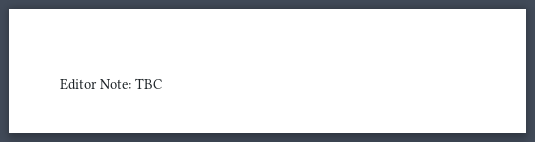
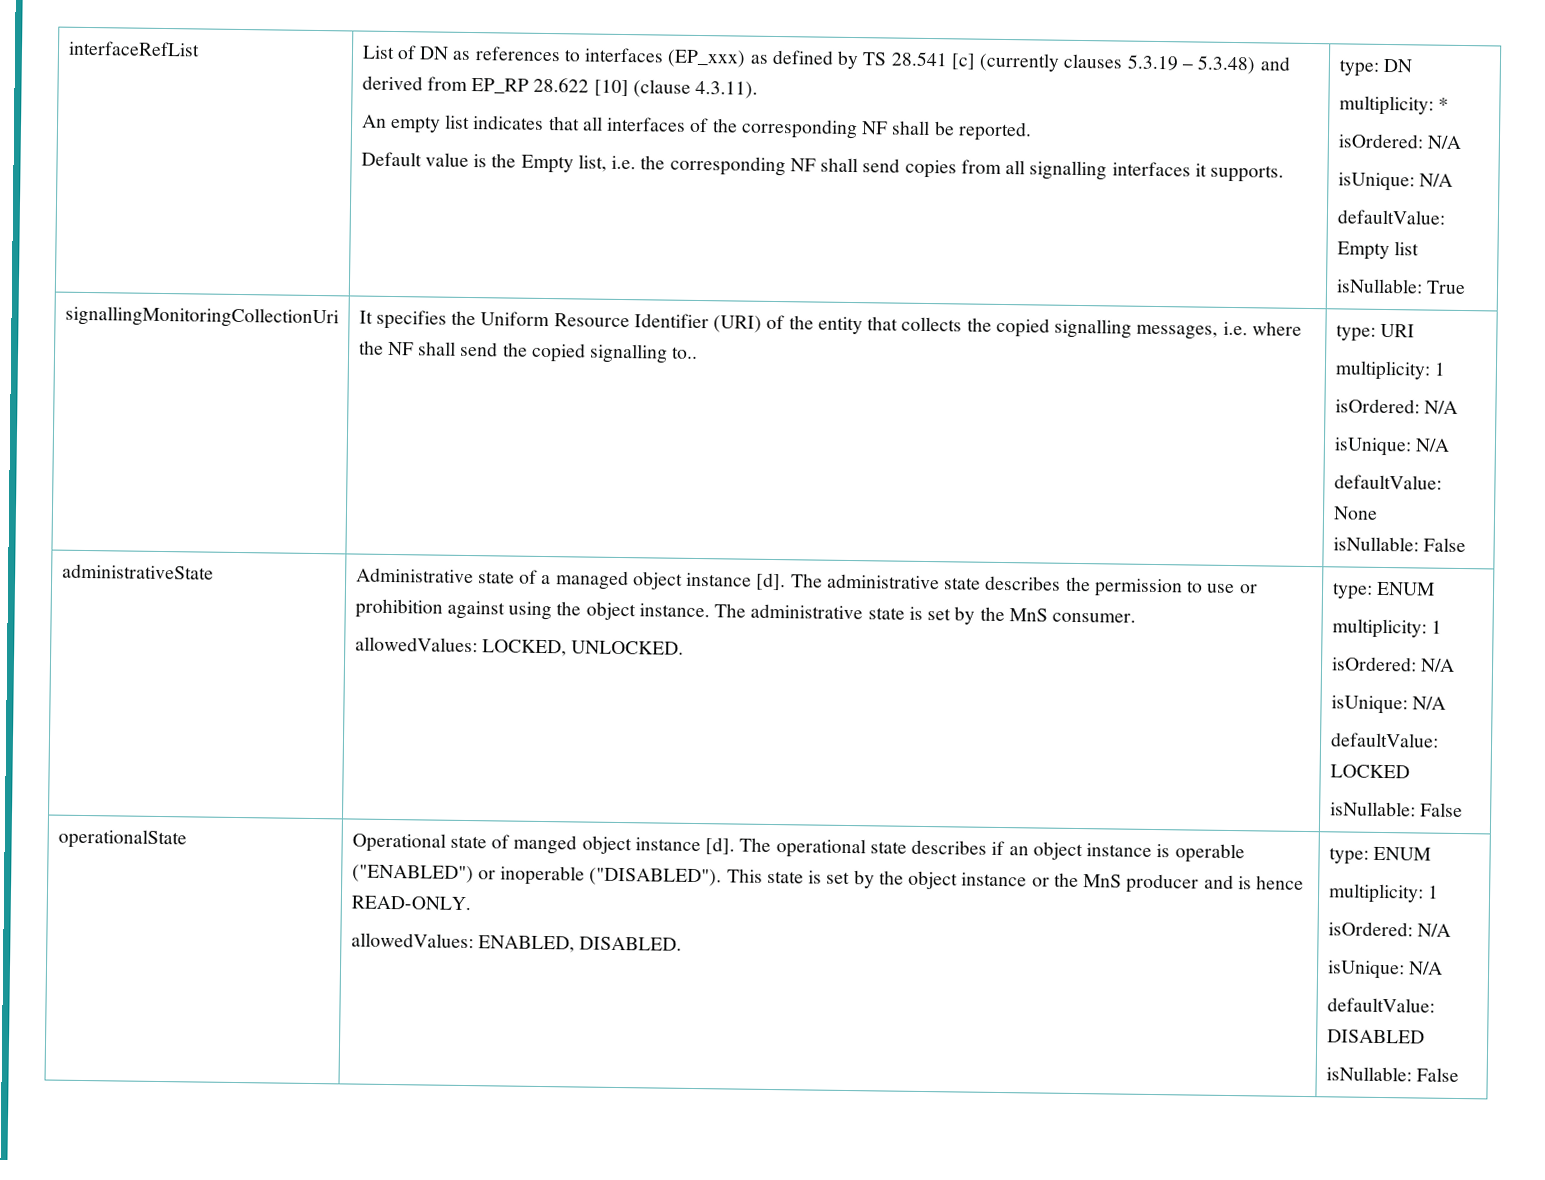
[60,78,162,90] Editor Note: TBC -> [67,40,200,57] [361,45,1291,75] [361,75,759,99] [361,114,1032,142] [360,151,1285,183] [1338,58,1413,77] [1338,95,1449,116] [1337,133,1462,149] [1337,172,1453,192] [1336,209,1446,225] [1336,241,1419,261] [1335,278,1466,295] [64,305,339,329] [358,309,1303,340] [358,340,699,364] [1335,323,1415,342] [1334,360,1446,381] [1334,398,1458,414] [1333,437,1450,457] [1333,474,1442,490] [1332,506,1378,520] [1332,536,1466,553] [61,563,214,580] [355,567,1258,598] [354,598,1137,625] [354,636,685,657] [1331,581,1435,600] [1331,618,1442,639] [1330,656,1455,672] [1330,695,1446,715] [1330,732,1439,748] [1329,764,1410,779] [1329,801,1463,818] [57,828,187,850] [351,832,1245,864] [351,864,1305,894] [350,895,471,911] [350,932,683,953] [1328,846,1431,865] [1327,883,1439,904] [1327,921,1451,937] [1326,960,1443,980] [1326,997,1435,1013] [1326,1029,1425,1044] [1325,1066,1459,1083] interfaceRefList | List of DN as references to interfaces (EP_xxx) as defined by TS 28.541 [c] (currently clauses 5.3.19 – 5.3.48) and derived from EP_RP 28.622 [10] (clause 4.3.11). // An empty list indicates that all interfaces of the corresponding NF shall be reported. // Default value is the Empty list, i.e. the corresponding NF shall send copies from all signalling interfaces it supports. | type: DN // multiplicity: * // isOrdered: N/A // isUnique: N/A // defaultValue: Empty list // isNullable: True // signallingMonitoringCollectionUri | It specifies the Uniform Resource Identifier (URI) of the entity that collects the copied signalling messages, i.e. where the NF shall send the copied signalling to.. | type: URI // multiplicity: 1 // isOrdered: N/A // isUnique: N/A // defaultValue: None // isNullable: False // administrativeState | Administrative state of a managed object instance [d]. The administrative state describes the permission to use or prohibition against using the object instance. The administrative state is set by the MnS consumer. // allowedValues: LOCKED, UNLOCKED. | type: ENUM // multiplicity: 1 // isOrdered: N/A // isUnique: N/A // defaultValue: LOCKED // isNullable: False // operationalState | Operational state of manged object instance [d]. The operational state describes if an object instance is operable ("ENABLED") or inoperable ("DISABLED"). This state is set by the object instance or the MnS producer and is hence READ-ONLY. // allowedValues: ENABLED, DISABLED. | type: ENUM // multiplicity: 1 // isOrdered: N/A // isUnique: N/A // defaultValue: DISABLED // isNullable: False

